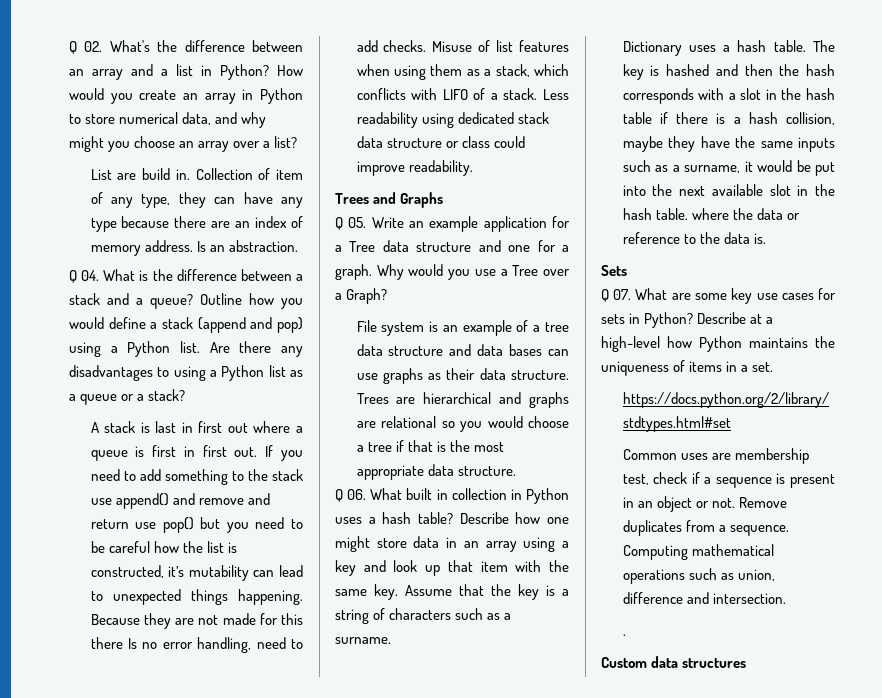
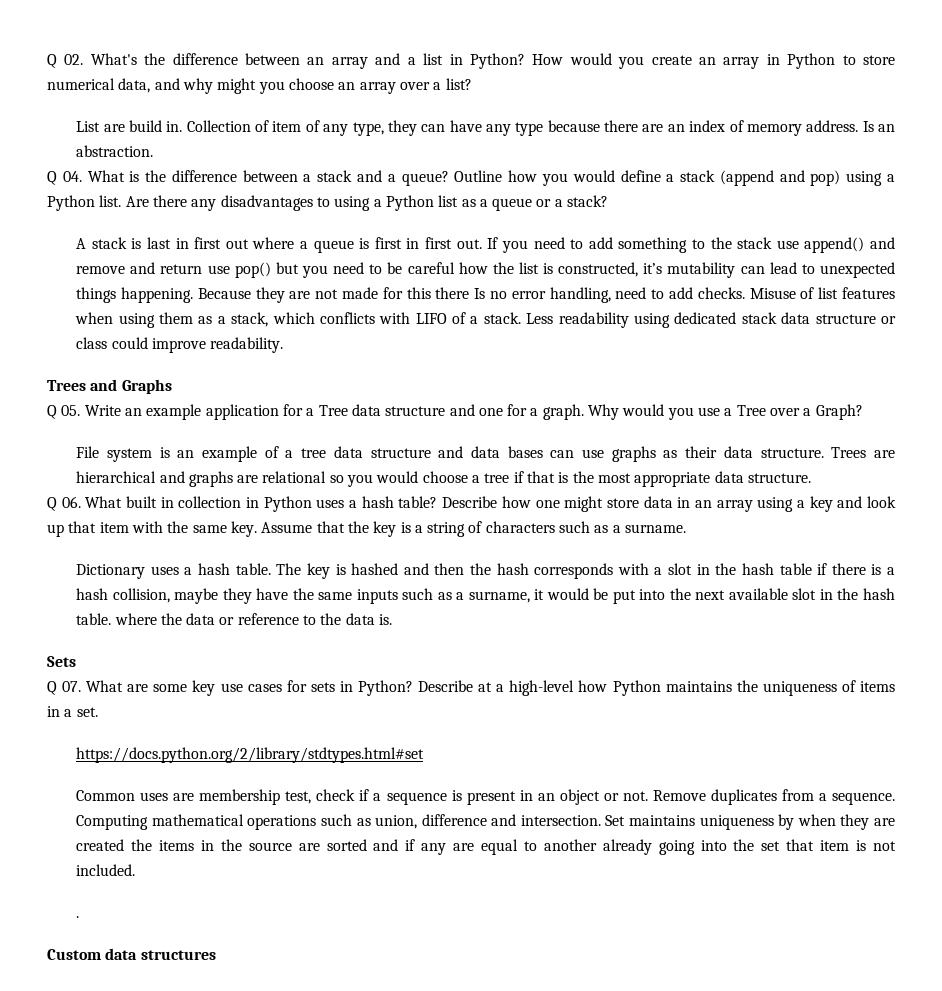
(786, 598) none -> [605,814,896,830] [76,839,896,855] [76,864,136,876] Set maintains uniqueness by when they are created the items in the source are sorted and if any are equal to another already going into the set that item is not included.

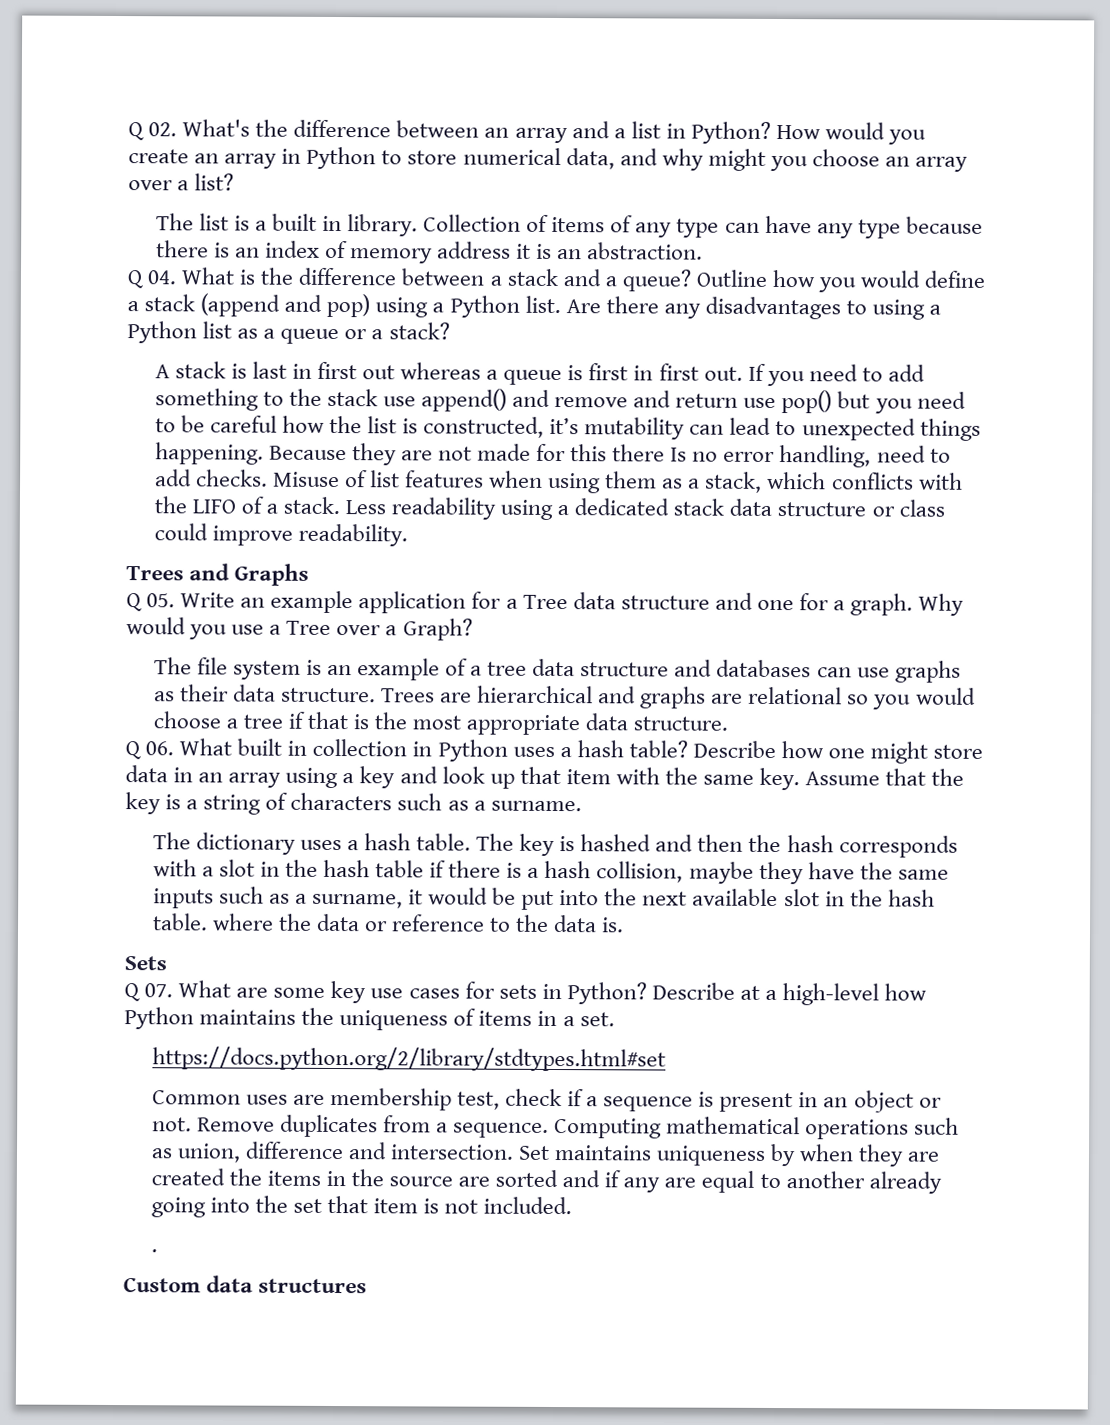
[76,120,183,132] List are build in. -> [155,213,418,237] The list is a built in library.
[272,121,302,132] item -> [551,216,606,233] items
[352,120,417,136] type, they -> [676,218,720,238] type
[642,124,664,132] are -> [213,242,230,258] is
[806,120,874,132] address. Is -> [436,241,553,259] address it is
[252,237,295,249] where -> [400,362,482,380] whereas
(411, 318) none -> [153,496,187,514] the
(671, 320) none -> [557,505,570,516] a
[76,446,100,458] File -> [153,657,228,675] The file
[470,446,543,458] data bases -> [716,659,812,678] databases
[76,564,146,579] Dictionary -> [152,832,296,855] The dictionary

